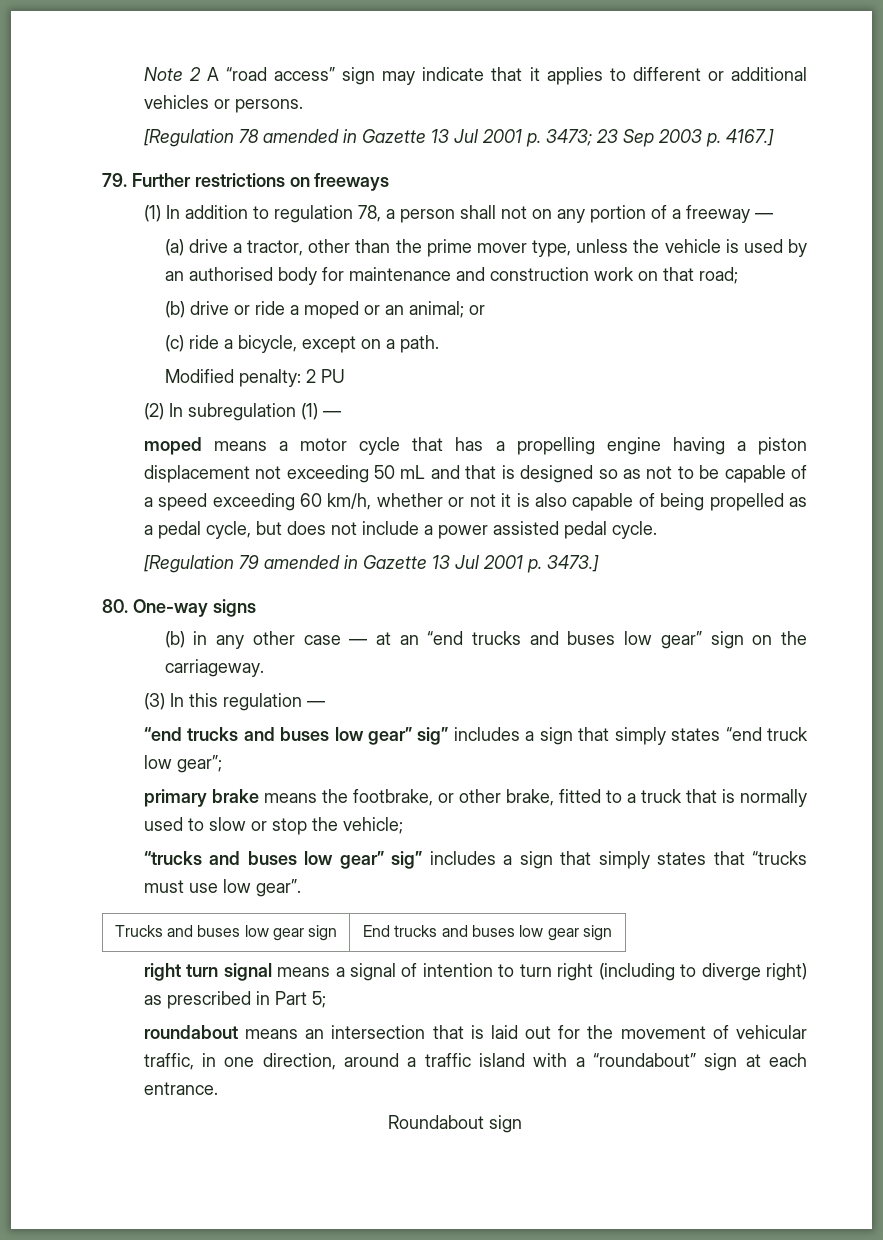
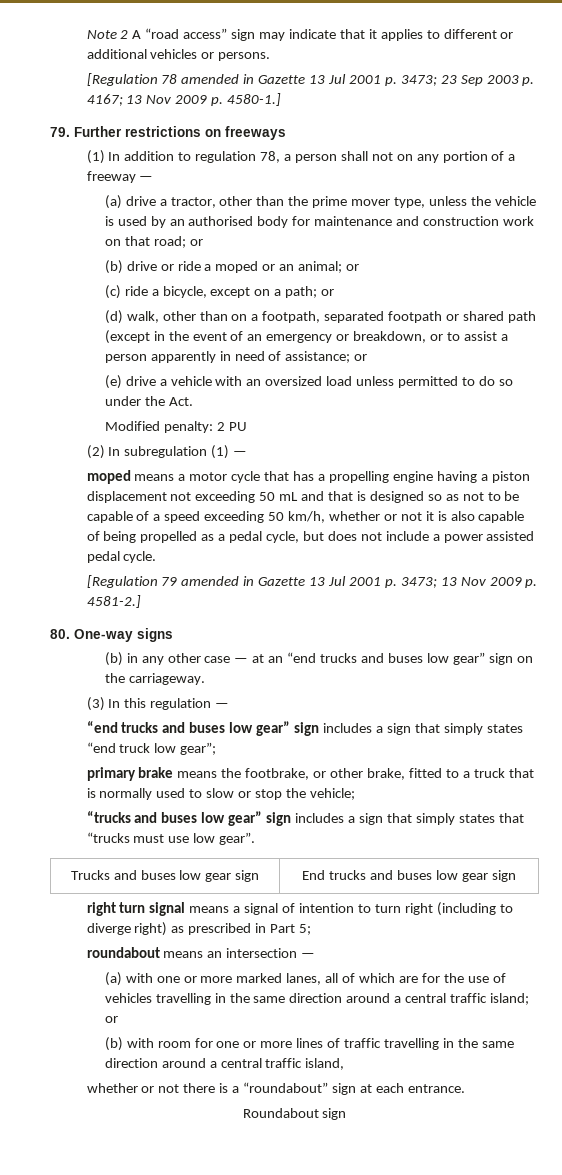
[725,129,774,146] 4167.] -> [86,93,282,106] 4167; 13 Nov 2009 p. 4580-1.]
(738, 275) none -> [189,239,203,246] or
[399,335,439,353] path. -> [285,286,335,298] [104,310,536,324] [104,330,508,344] [104,351,368,363] [104,375,513,389] [104,396,193,406] path; or // (d) walk, other than on a footpath, separated footpath or shared path (except in the event of an emergency or breakdown, or to assist a person apparently in need of assistance; or // (e) drive a vehicle with an oversized load unless permitted to do so under the Act.
[300,493,323,507] 60 -> [268,512,285,521] 50
[546,555,599,572] 3473.] -> [400,577,538,588] [86,595,141,608] 3473; 13 Nov 2009 p. 4581-2.]
[417,727,449,745] sig” -> [294,722,320,736] sign
[391,851,423,869] sig” -> [266,812,292,826] sign
[432,1025,808,1039] [143,1053,568,1070] that is laid out for the movement of vehicular traffic, in one direction, around a traffic island with -> [301,953,316,958] [104,972,506,986] [104,993,529,1005] [104,1016,118,1023] [104,1037,514,1051] [104,1058,345,1070] [86,1083,229,1093] — // (a) with one or more marked lanes, all of which are for the use of vehicles travelling in the same direction around a central traffic island; or // (b) with room for one or more lines of traffic travelling in the same direction around a central traffic island, // whether or not there is

